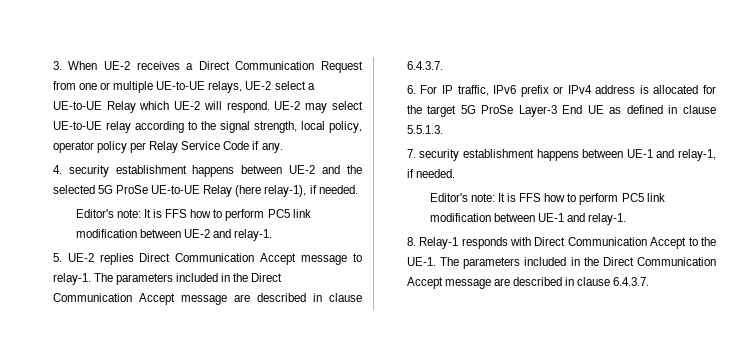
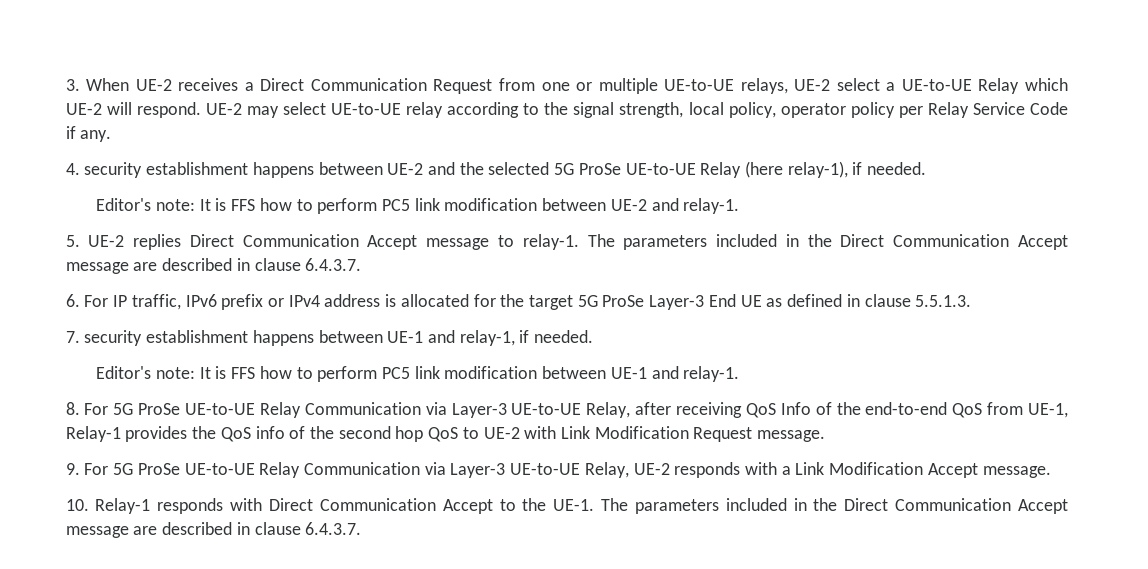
(416, 241) none -> [84,402,1068,418] [65,426,826,442] [65,462,1051,478] [65,499,89,511] For 5G ProSe UE-to-UE Relay Communication via Layer-3 UE-to-UE Relay, after receiving QoS Info of the end-to-end QoS from UE-1, Relay-1 provides the QoS info of the second hop QoS to UE-2 with Link Modification Request message. // 9. For 5G ProSe UE-to-UE Relay Communication via Layer-3 UE-to-UE Relay, UE-2 responds with a Link Modification Accept message. // 10.

